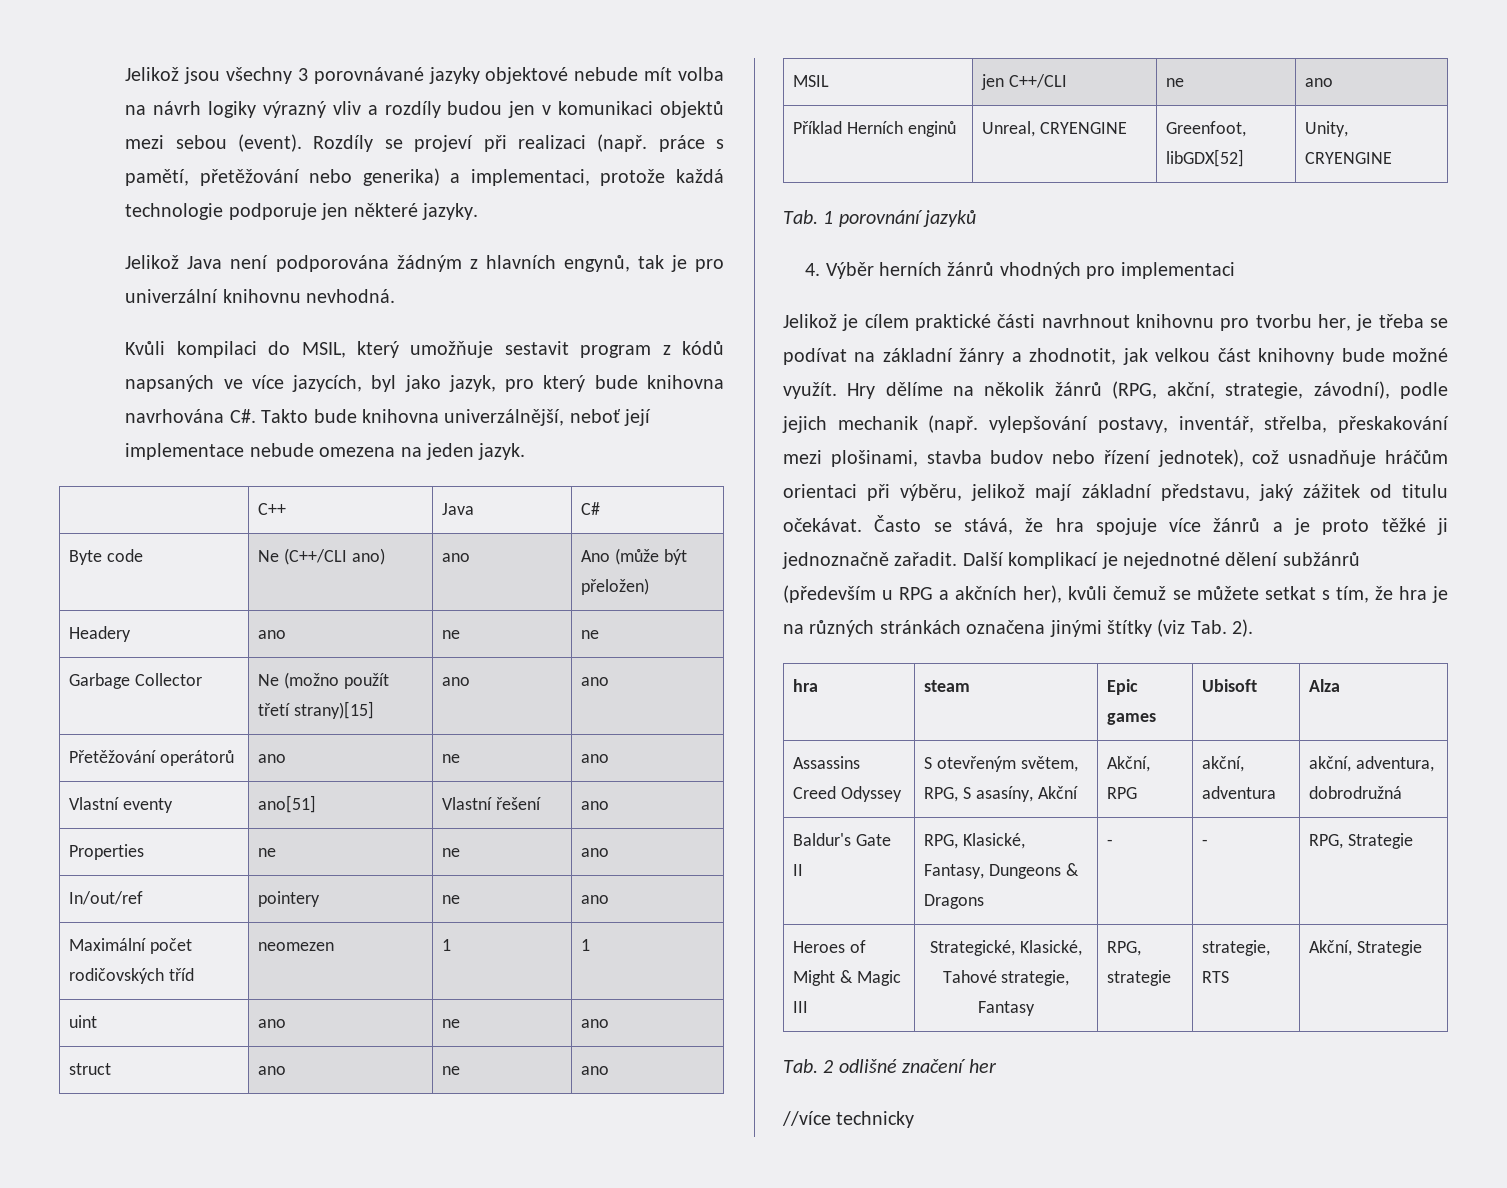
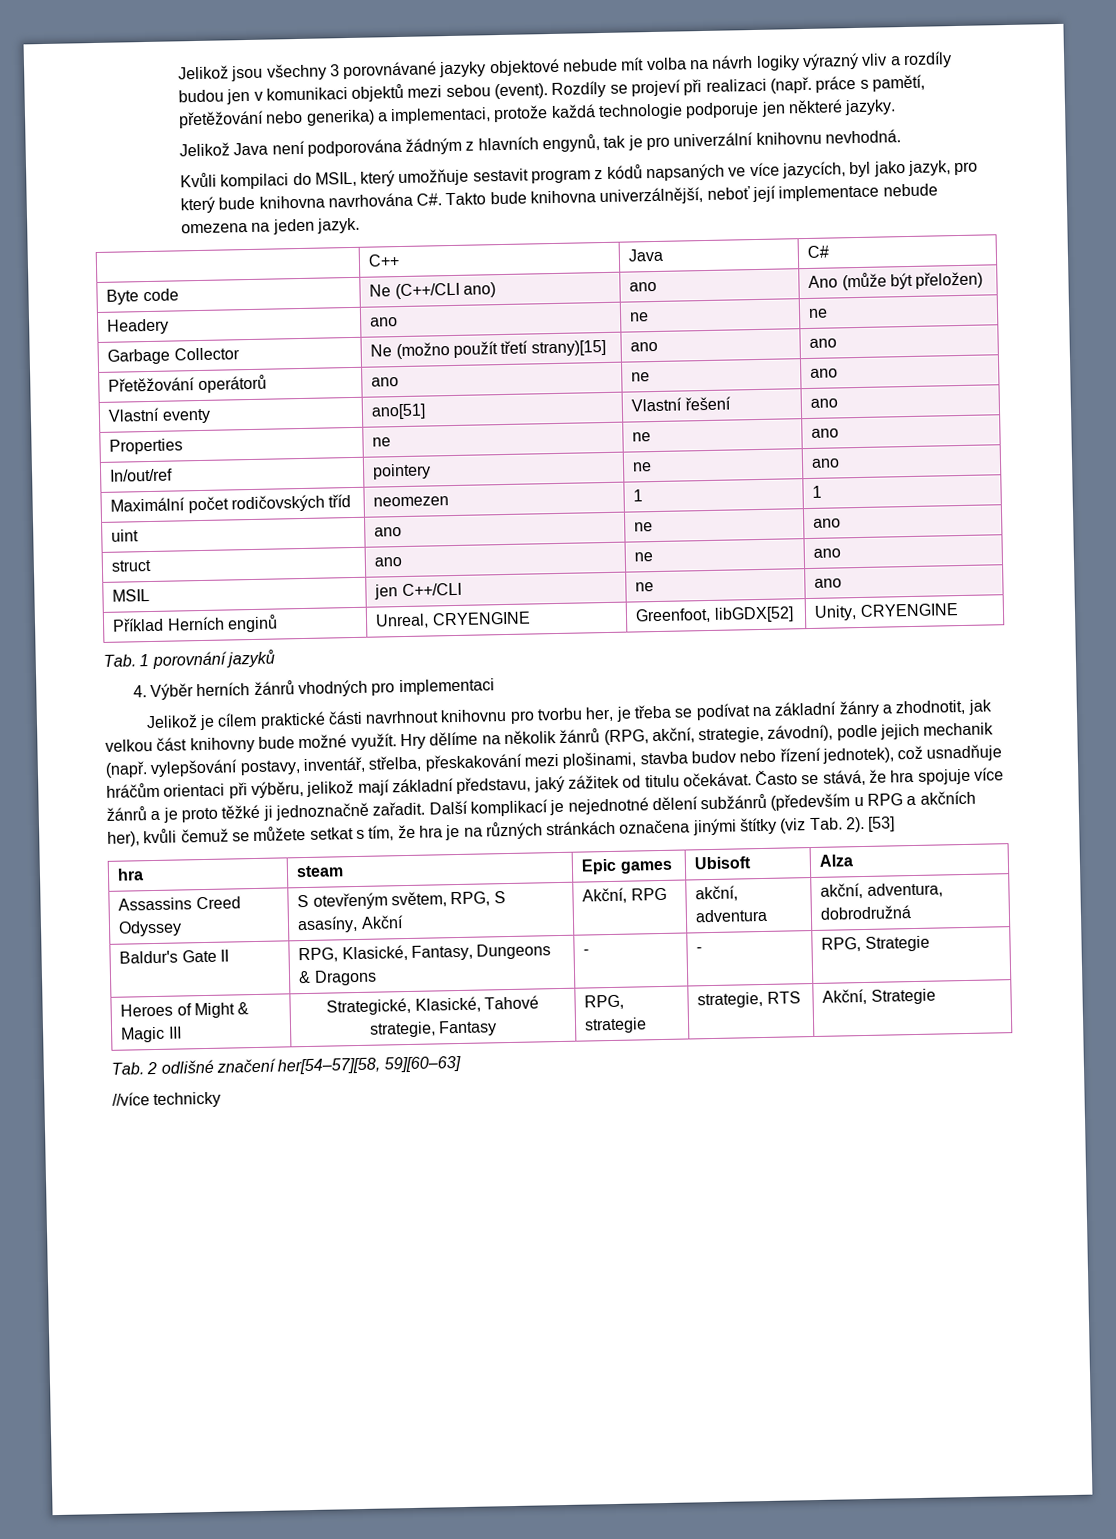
(1254, 628) none -> [867,816,896,832] [53]
[968,1059,997,1073] her -> [277,1055,461,1075] her[54–57][58, 59][60–63]

